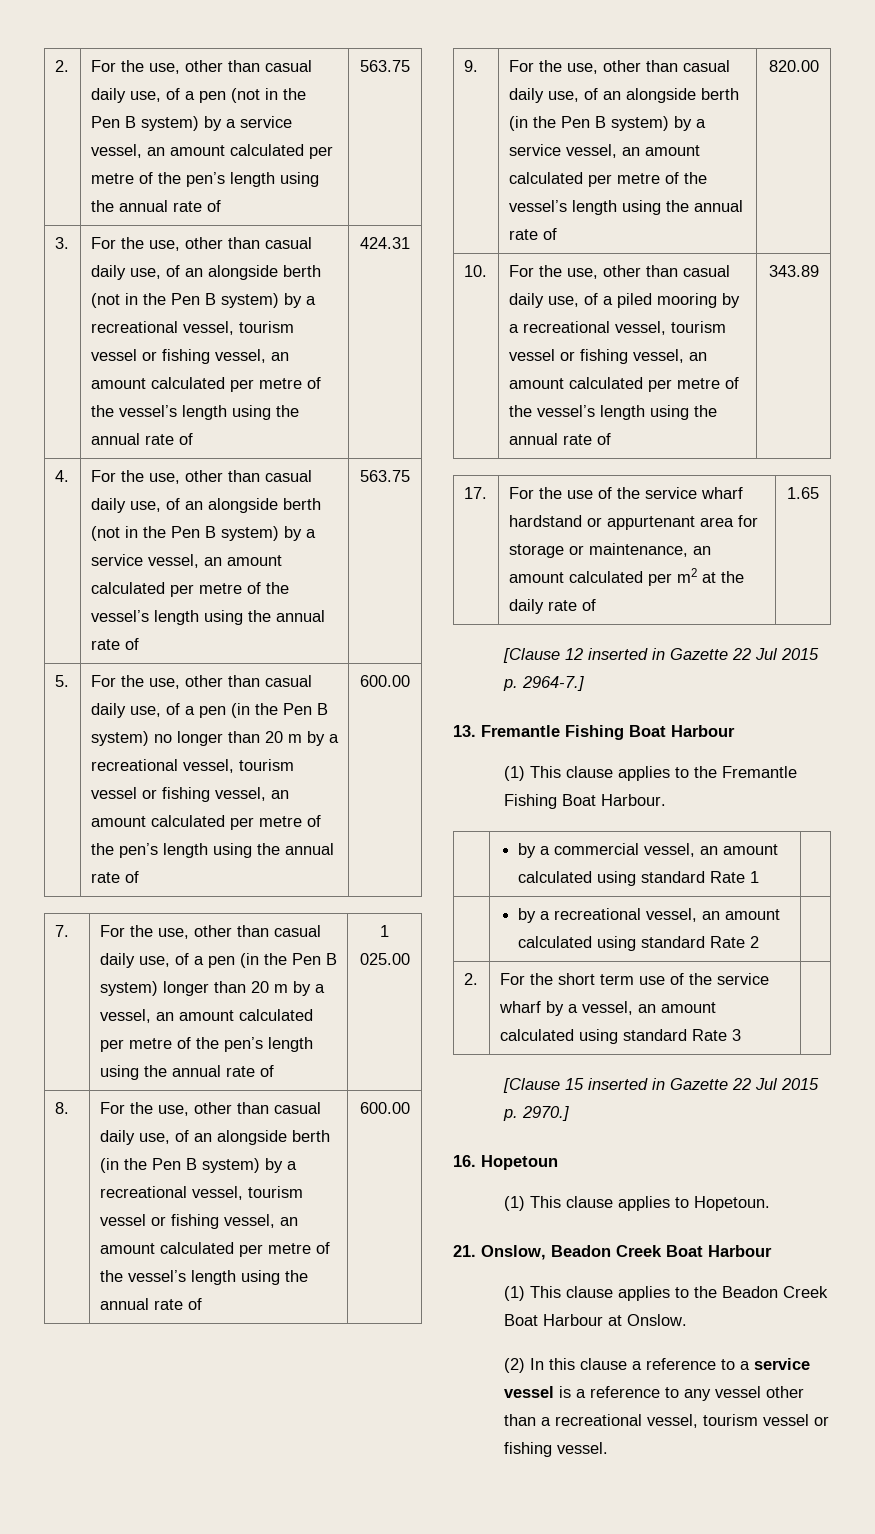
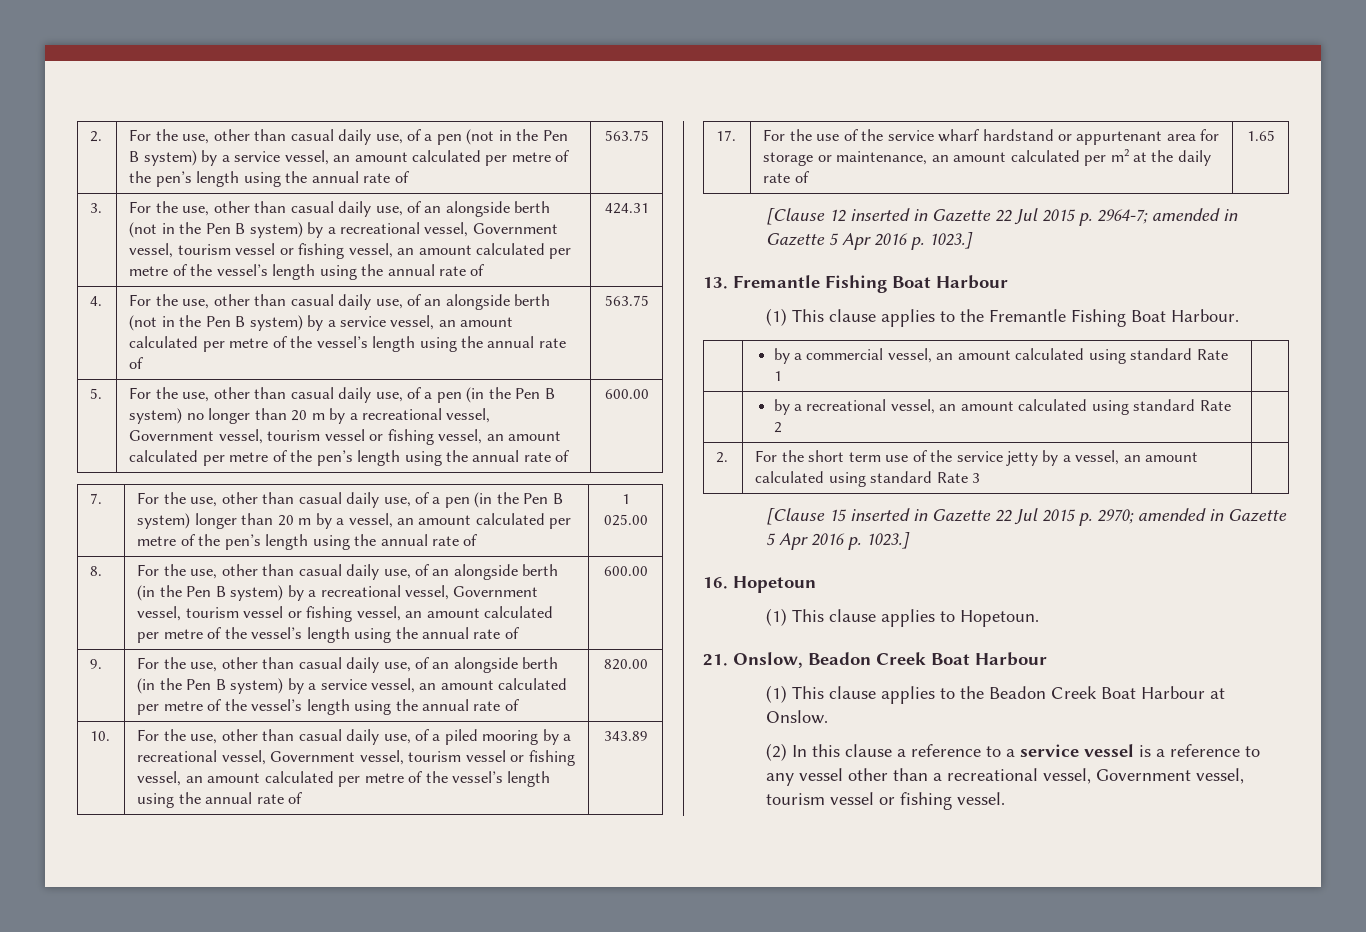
(234, 328) none -> [472,223,558,234] [129,243,174,258] Government vessel,
(234, 766) none -> [129,429,263,444] Government vessel,
(243, 1193) none -> [453,586,539,597] [137,606,182,621] Government vessel,
(666, 328) none -> [270,750,404,765] Government vessel,
[521,676,584,691] 2964-7.] -> [1097,208,1239,224] [766,232,974,250] 2964-7; amended in Gazette 5 Apr 2016 p. 1023.]
[498,1001,541,1013] wharf -> [1006,451,1039,466] jetty
[521,1106,569,1121] 2970.] -> [1097,508,1288,524] [766,532,911,550] 2970; amended in Gazette 5 Apr 2016 p. 1023.]
(698, 1421) none -> [1096,768,1245,784] Government vessel,

